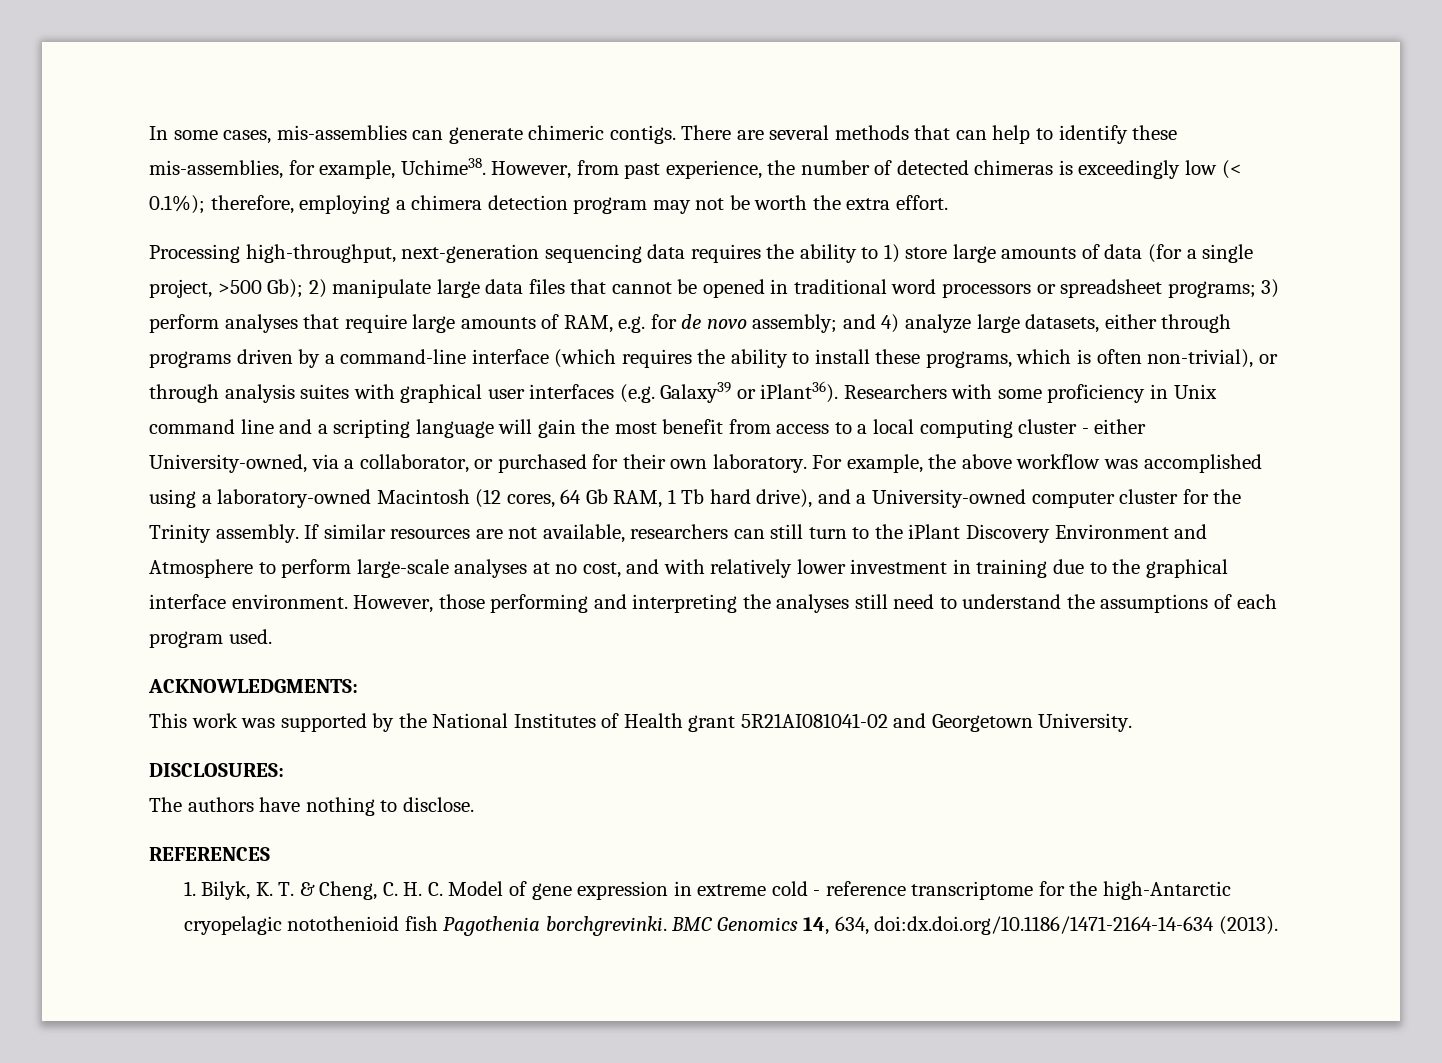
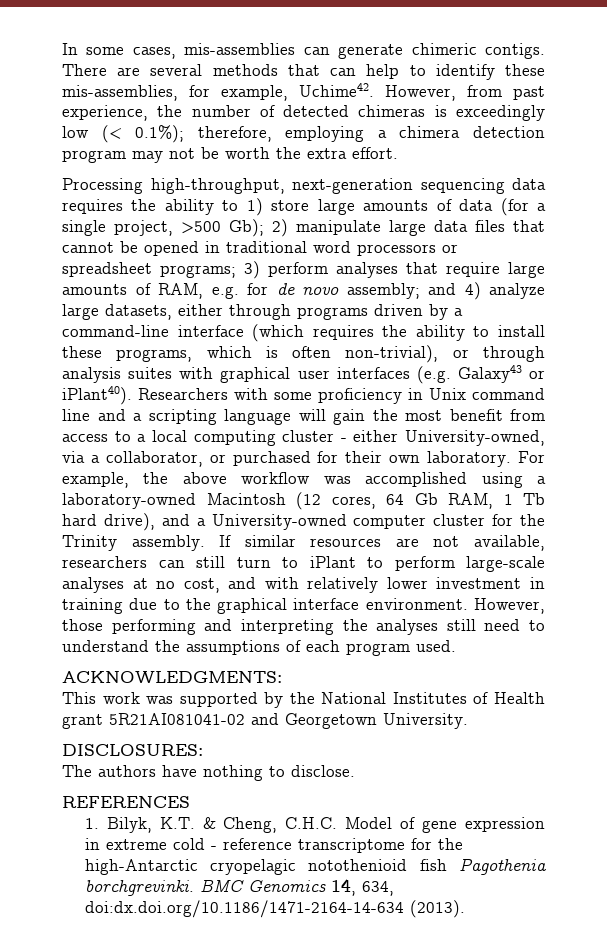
[400,158,486,175] Uchime38. -> [299,83,374,97] Uchime42.
[660,381,839,403] Galaxy39 or iPlant36). -> [457,365,545,383] [62,386,132,405] Galaxy43 or iPlant40).
[874,524,1208,543] [149,559,253,578] the iPlant Discovery Environment and Atmosphere -> [309,556,356,568] iPlant
[255,881,443,900] K. T. & Cheng, C. H. C. -> [159,817,338,833] K.T. & Cheng, C.H.C.

